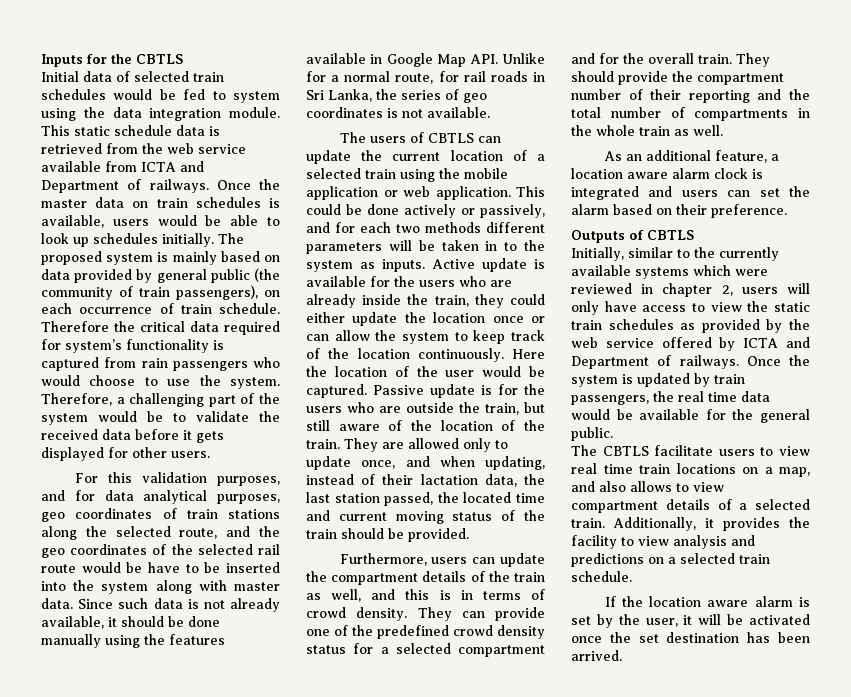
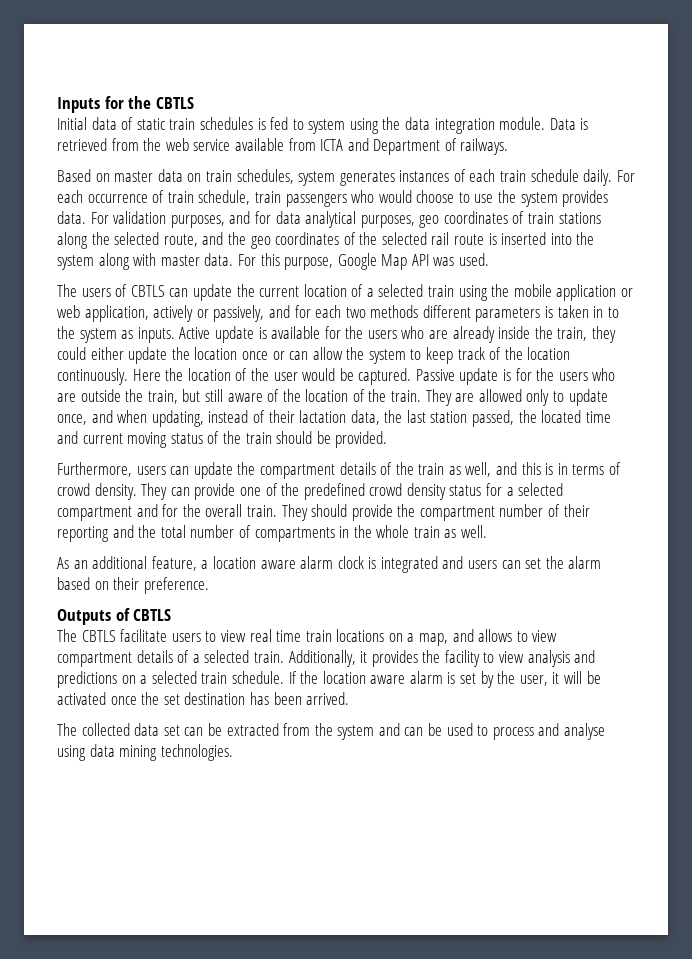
[134,71,224,82] [41,89,176,100] selected train schedules would be -> [136,117,266,130] static train schedules is
[41,125,205,136] This static schedule data -> [549,118,576,130] Data
[216,179,280,190] Once the -> [57,169,110,182] // Based on
[195,197,280,208] [41,215,280,228] [41,233,244,247] [41,251,280,265] [41,268,280,283] [41,285,280,300] [41,303,280,314] [41,321,280,335] [41,339,224,353] [41,357,168,371] schedules is available, users would be able to look up schedules initially. The proposed system is mainly based on data provided by general public (the community of train passengers), on each occurrence of train schedule. Therefore the critical data required for system’s functionality is captured from rain -> [236,169,635,186] [57,190,281,205] schedules, system generates instances of each train schedule daily. For each occurrence of train schedule, train
[230,377,280,389] [41,393,280,407] [41,411,280,425] [41,429,224,443] [41,447,210,461] [74,472,132,483] system. Therefore, a challenging part of the system would be to validate the received data before it gets displayed for other users. // For this -> [520,190,609,207] [57,211,109,224] system provides data. For
[81,562,221,573] would be have to be -> [488,233,497,245] is
[78,598,280,612] [41,616,220,629] [41,634,225,648] [306,53,545,67] [306,71,545,84] [306,89,487,103] [306,107,490,118] Since such data is not already available, it should be done manually using the features available in Google Map API. Unlike for a normal route, for rail roads in Sri Lanka, the series of geo coordinates is not available. -> [237,253,490,270] For this purpose, Google Map API was used.
[435,186,545,200] [306,204,399,215] application. This could be done -> [84,305,149,322] application,
[388,240,435,251] will be -> [545,306,554,318] is
[571,247,779,261] [571,265,768,279] [571,283,810,297] [571,301,810,315] [571,319,810,333] [571,337,810,351] [571,355,810,369] [571,373,745,387] [571,391,770,405] [571,409,810,423] [571,427,613,441] // Initially, similar to the currently available systems which were reviewed in chapter 2, users will only have access to view the static train schedules as provided by the web service offered by ICTA and Department of railways. Once the system is updated by train passengers, the real time data would be available for the general public. -> (172, 615) none
[599,481,626,492] also -> (474, 635) none
(632, 576) // -> (284, 677) none
(622, 655) none -> [57,723,606,740] [57,744,233,761] // The collected data set can be extracted from the system and can be used to process and analyse using data mining technologies.

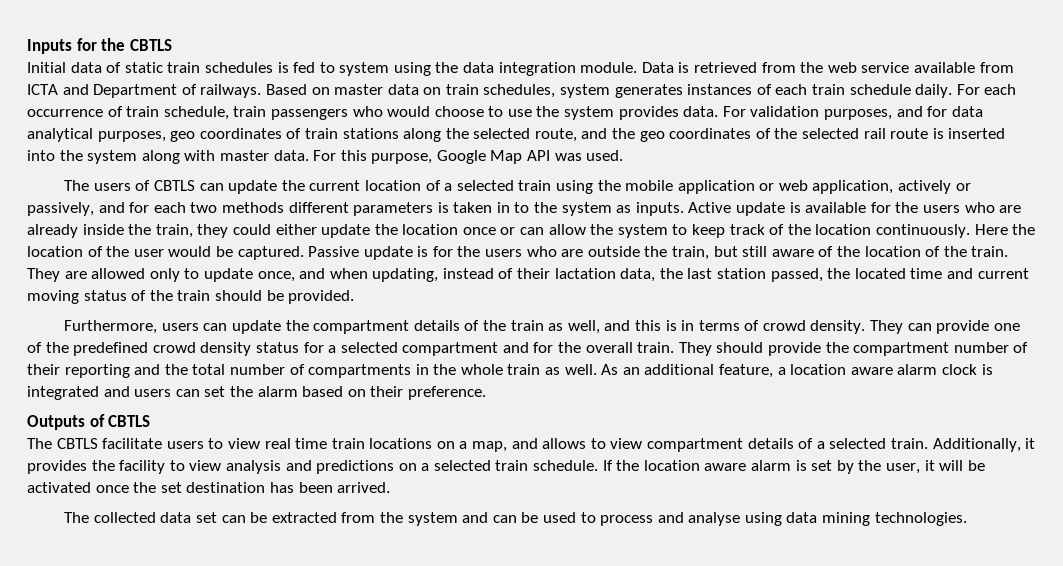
(509, 146) // -> (262, 91) none
(488, 531) // -> (597, 369) none

